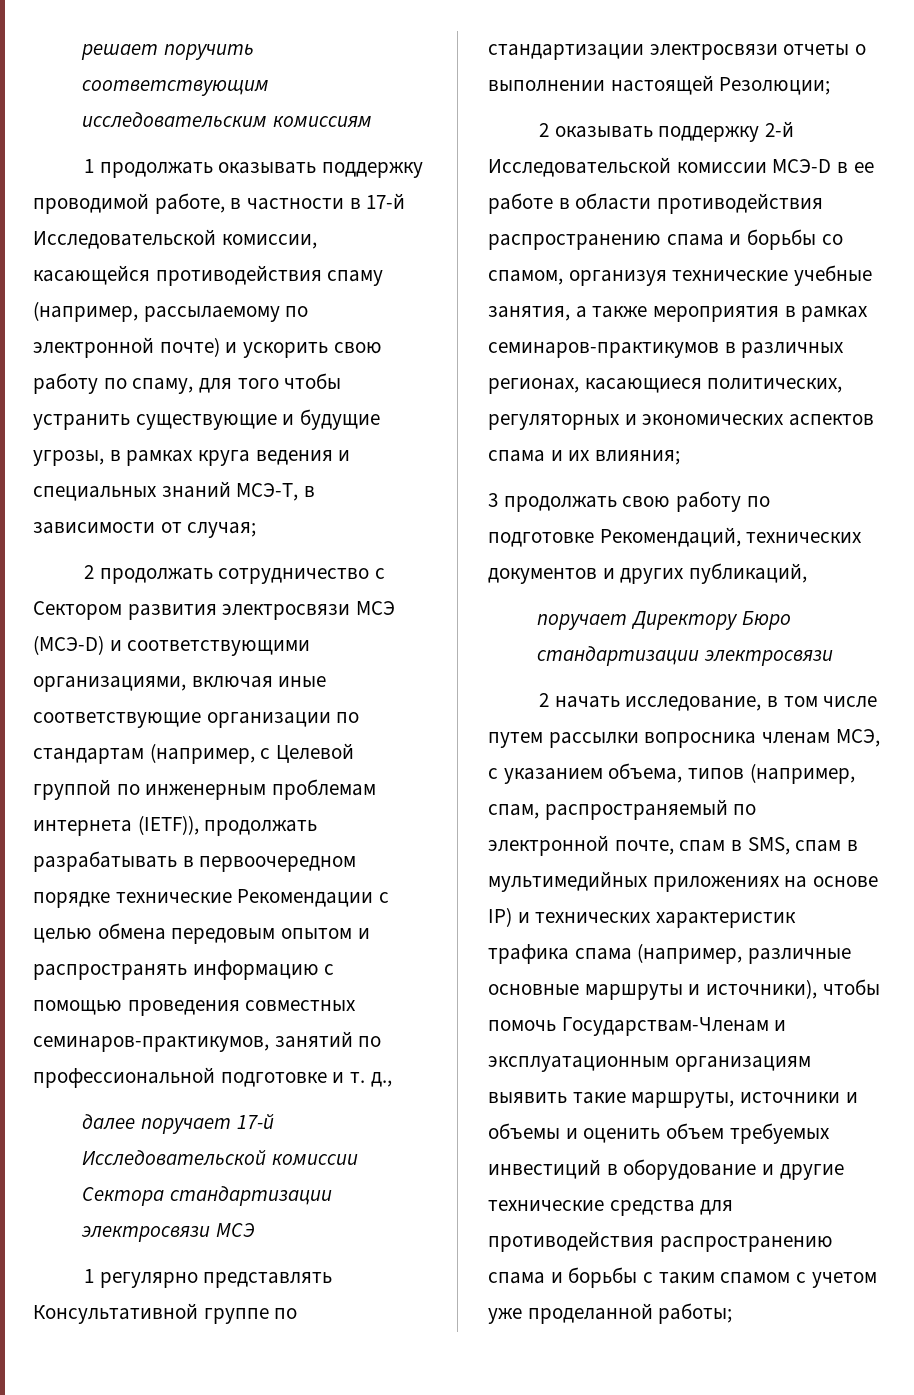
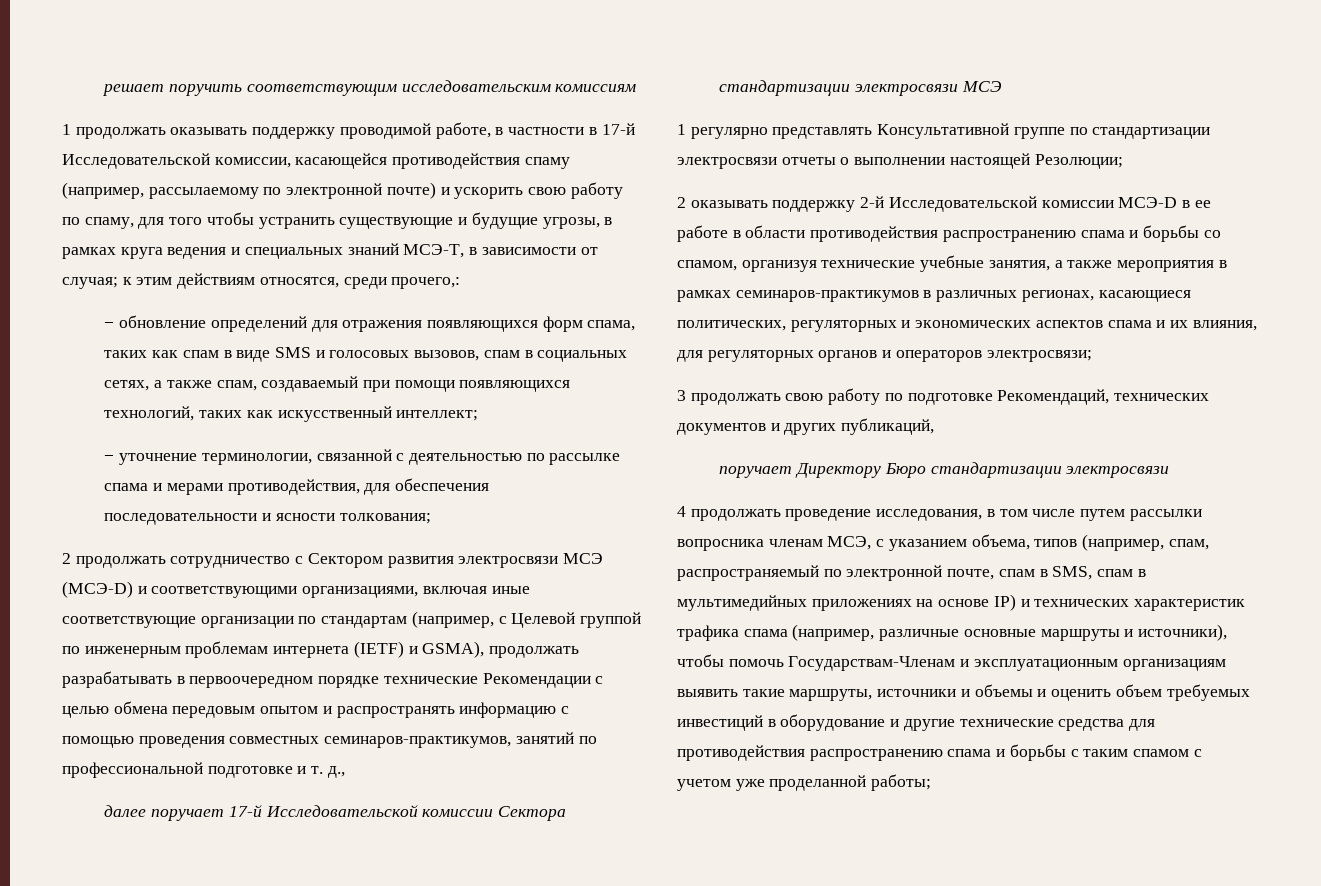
(257, 530) none -> [122,273,461,289] [104,315,636,332] [104,347,628,362] [104,376,571,392] [104,406,479,422] [104,449,621,465] [104,478,489,495] [104,513,431,525] к этим действиям относятся, среди прочего,: // − обновление определений для отражения появляющихся форм спама, таких как спам в виде SMS и голосовых вызовов, спам в социальных сетях, а также спам, создаваемый при помощи появляющихся технологий, таких как искусственный интеллект; // − уточнение терминологии, связанной с деятельностью по рассылке спама и мерами противодействия, для обеспечения последовательности и ясности толкования;
[137,815,199,835] (IETF)), -> [353,641,485,658] (IETF) и GSMA),
[595,450,681,465] влияния; -> [1192,320,1257,331] [677,350,1092,362] влияния, для регуляторных органов и операторов электросвязи;
[539,693,762,711] 2 начать исследование, -> [677,506,983,521] 4 продолжать проведение исследования,

